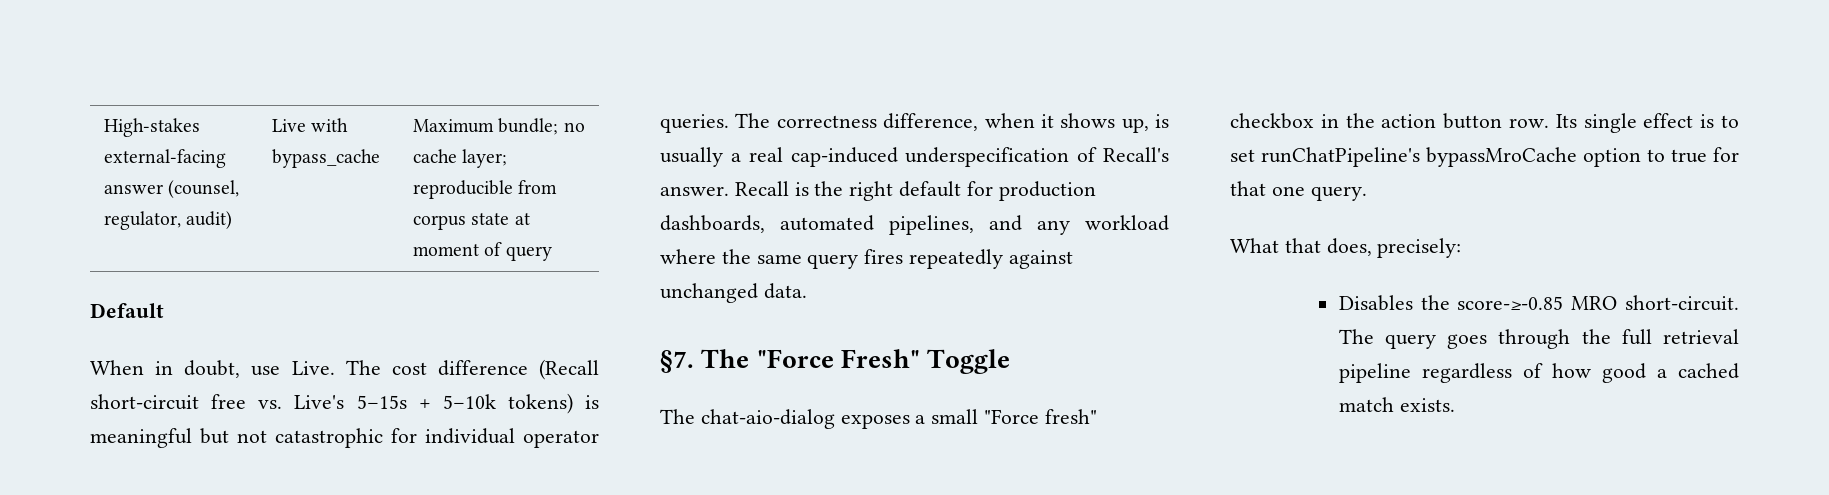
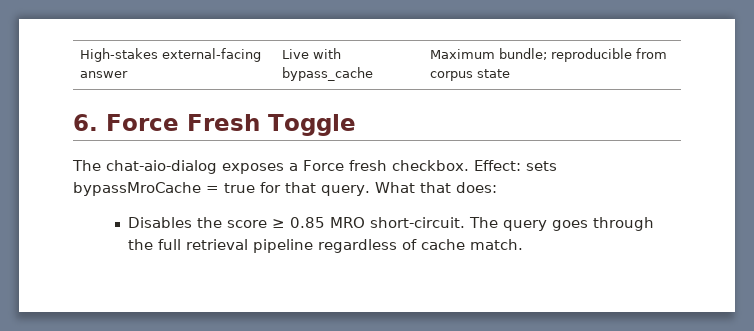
[168,180,240,198] [104,211,233,230] (counsel, regulator, audit) -> (129, 74) none
[563,122,585,132] [413,149,508,168] no cache layer; -> (548, 54) none
[514,213,530,225] [413,242,552,261] [90,303,164,318] [90,359,599,380] [90,393,599,414] [90,428,599,448] [660,113,1169,133] [660,147,1169,167] [660,181,1096,201] [660,215,1169,235] [660,249,1073,269] [660,283,807,303] [660,349,920,373] at moment of query // Default // When in doubt, use Live. The cost difference (Recall short-circuit free vs. Live's 5–15s + 5–10k tokens) is meaningful but not catastrophic for individual operator queries. The correctness difference, when it shows up, is usually a real cap-induced underspecification of Recall's answer. Recall is the right default for production dashboards, automated pipelines, and any workload where the same query fires repeatedly against unchanged data. // §7. The "Force Fresh" -> [73,114,260,131] // 6. Force Fresh
[931,409,1097,424] [1230,113,1739,133] [1230,147,1665,167] small "Force fresh" checkbox in the action button row. Its single effect is to set runChatPipeline's bypassMroCache option to -> [303,160,557,171] [73,182,219,196] Force fresh checkbox. Effect: sets bypassMroCache =
[1271,186,1305,196] one -> (316, 187) none
(1367, 193) // -> (370, 190) none
[1326,238,1462,258] does, precisely: -> [455,182,497,193] does:
[1457,296,1564,310] score-≥-0.85 -> [226,217,325,228] score ≥ 0.85
[1551,363,1739,383] [1338,397,1455,412] how good a cached match exists. -> [420,239,523,250] cache match.

